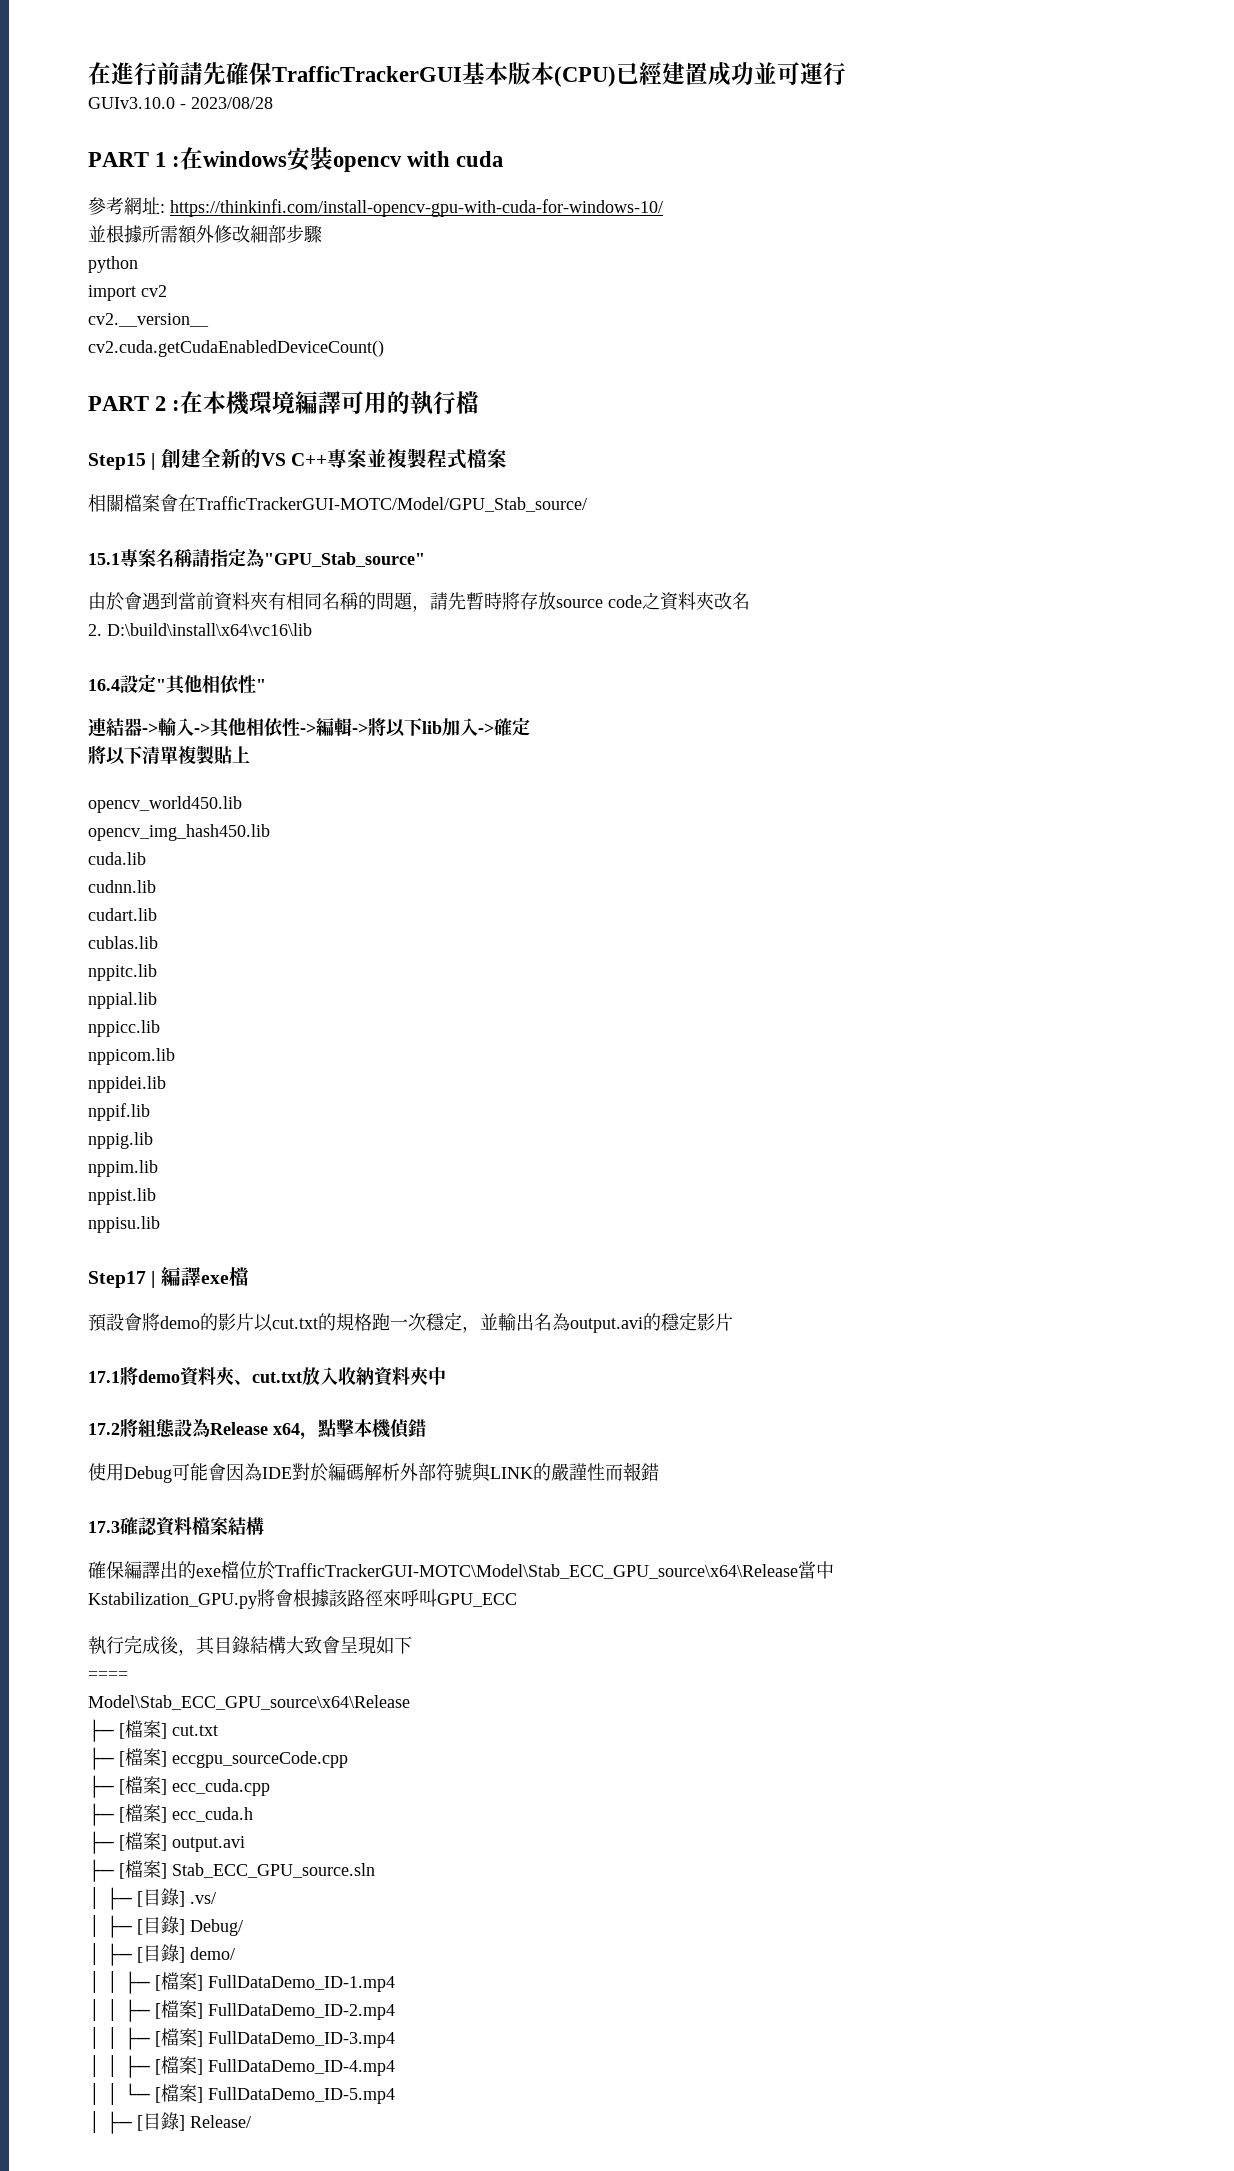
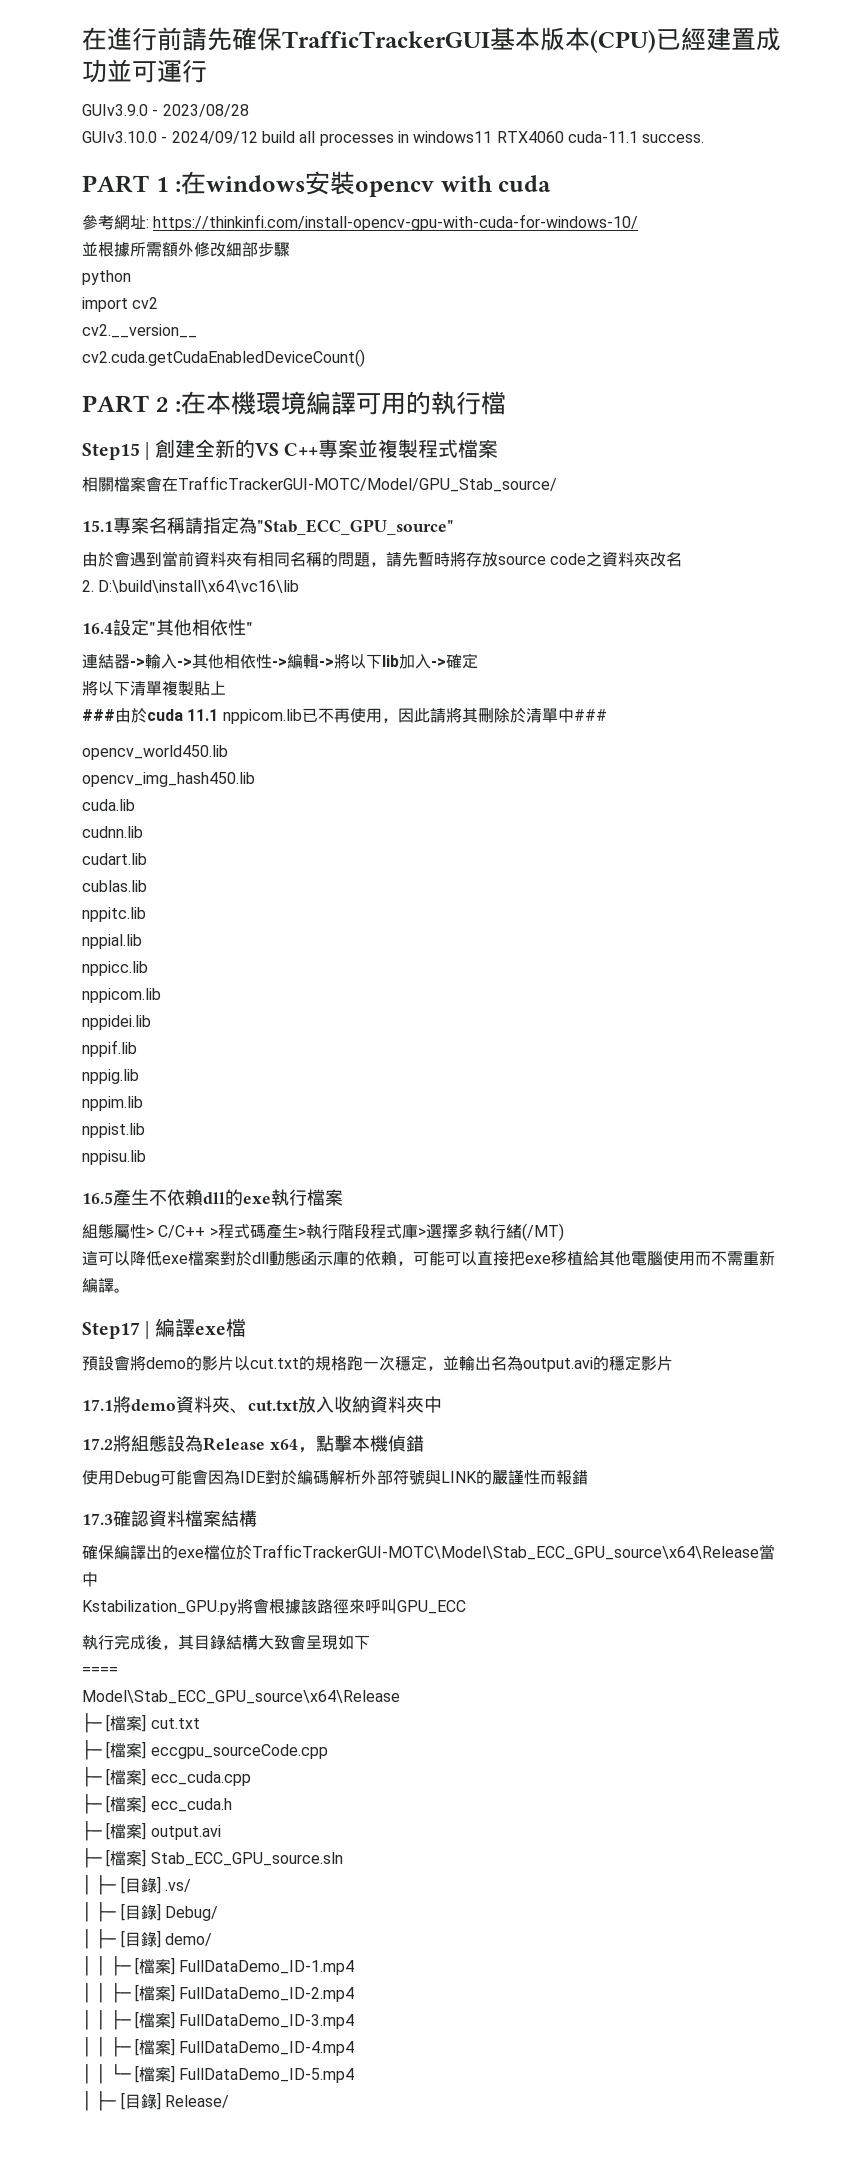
(846, 74) none -> [82,104,249,117] // GUIv3.9.0 - 2023/08/28
[191,97,273,109] 2023/08/28 -> [171,131,705,146] 2024/09/12 build all processes in windows11 RTX4060 cuda-11.1 success.
[264,552,425,567] "GPU_Stab_source" -> [257,519,454,535] "Stab_ECC_GPU_source"
(250, 754) none -> [82,707,607,724] // ###由於cuda 11.1 nppicom.lib已不再使用，因此請將其刪除於清單中###
(160, 1224) none -> [82,1189,343,1206] [82,1223,564,1241] [82,1250,775,1266] [82,1278,130,1293] // 16.5產生不依賴dll的exe執行檔案 // 組態屬性> C/C++ >程式碼產生>執行階段程式庫>選擇多執行緒(/MT) // 這可以降低exe檔案對於dll動態函示庫的依賴，可能可以直接把exe移植給其他電腦使用而不需重新編譯。

